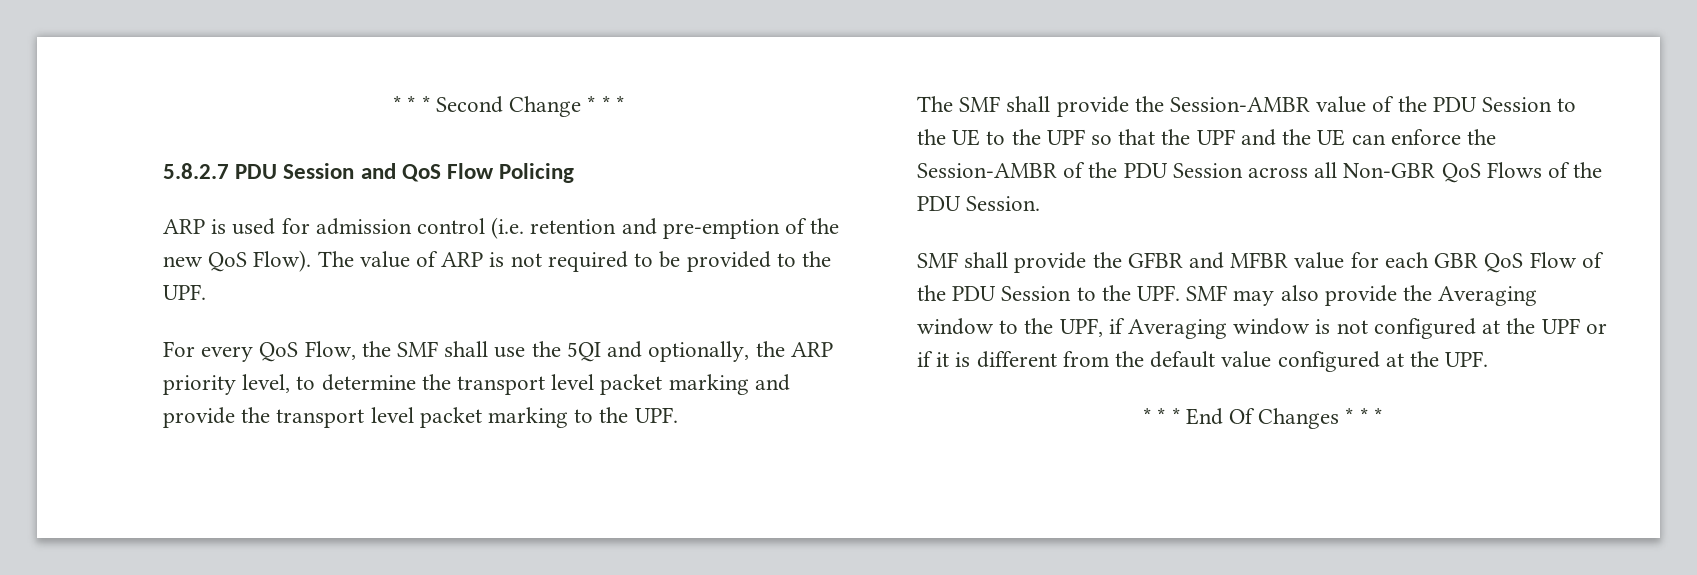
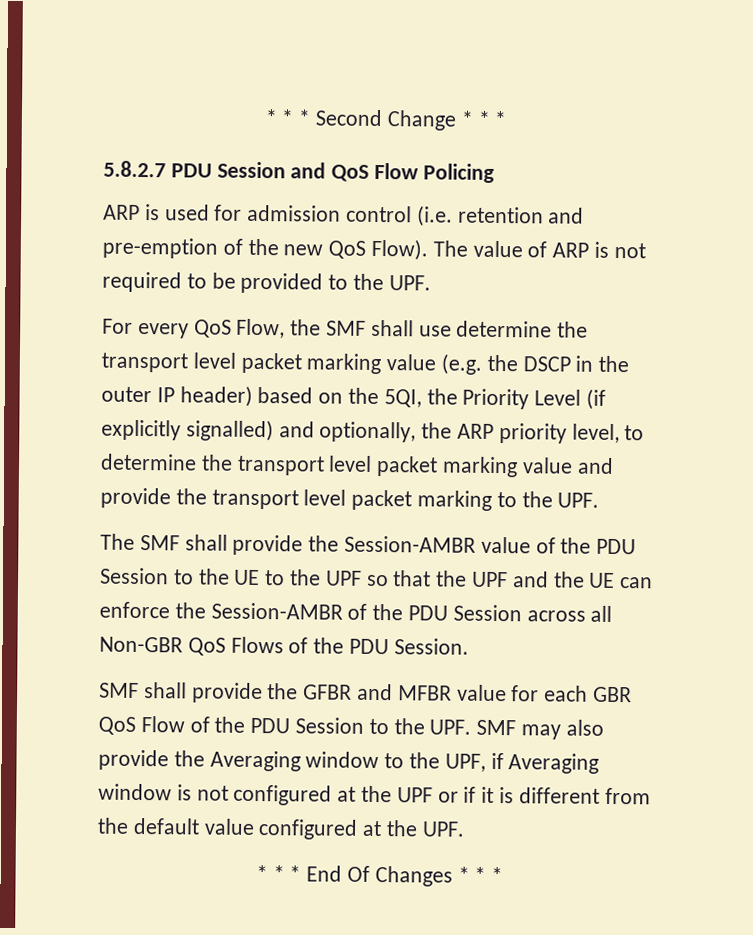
[531,341,601,362] the 5QI -> [456,320,589,338] [101,352,630,375] [101,385,607,410] [101,419,274,442] determine the transport level packet marking value (e.g. the DSCP in the outer IP header) based on the 5QI, the Priority Level (if explicitly signalled)
(749, 384) none -> [521,457,573,474] value

